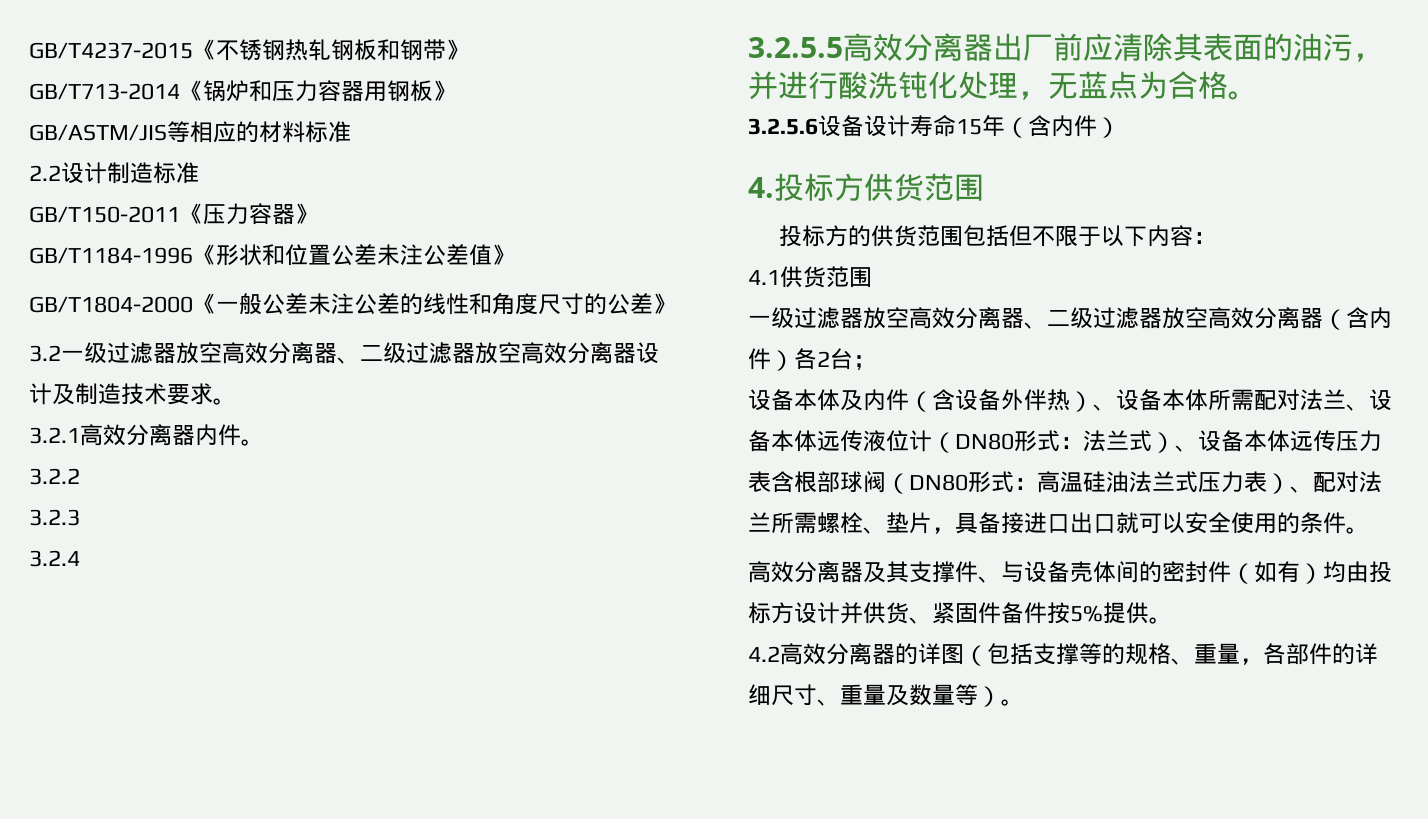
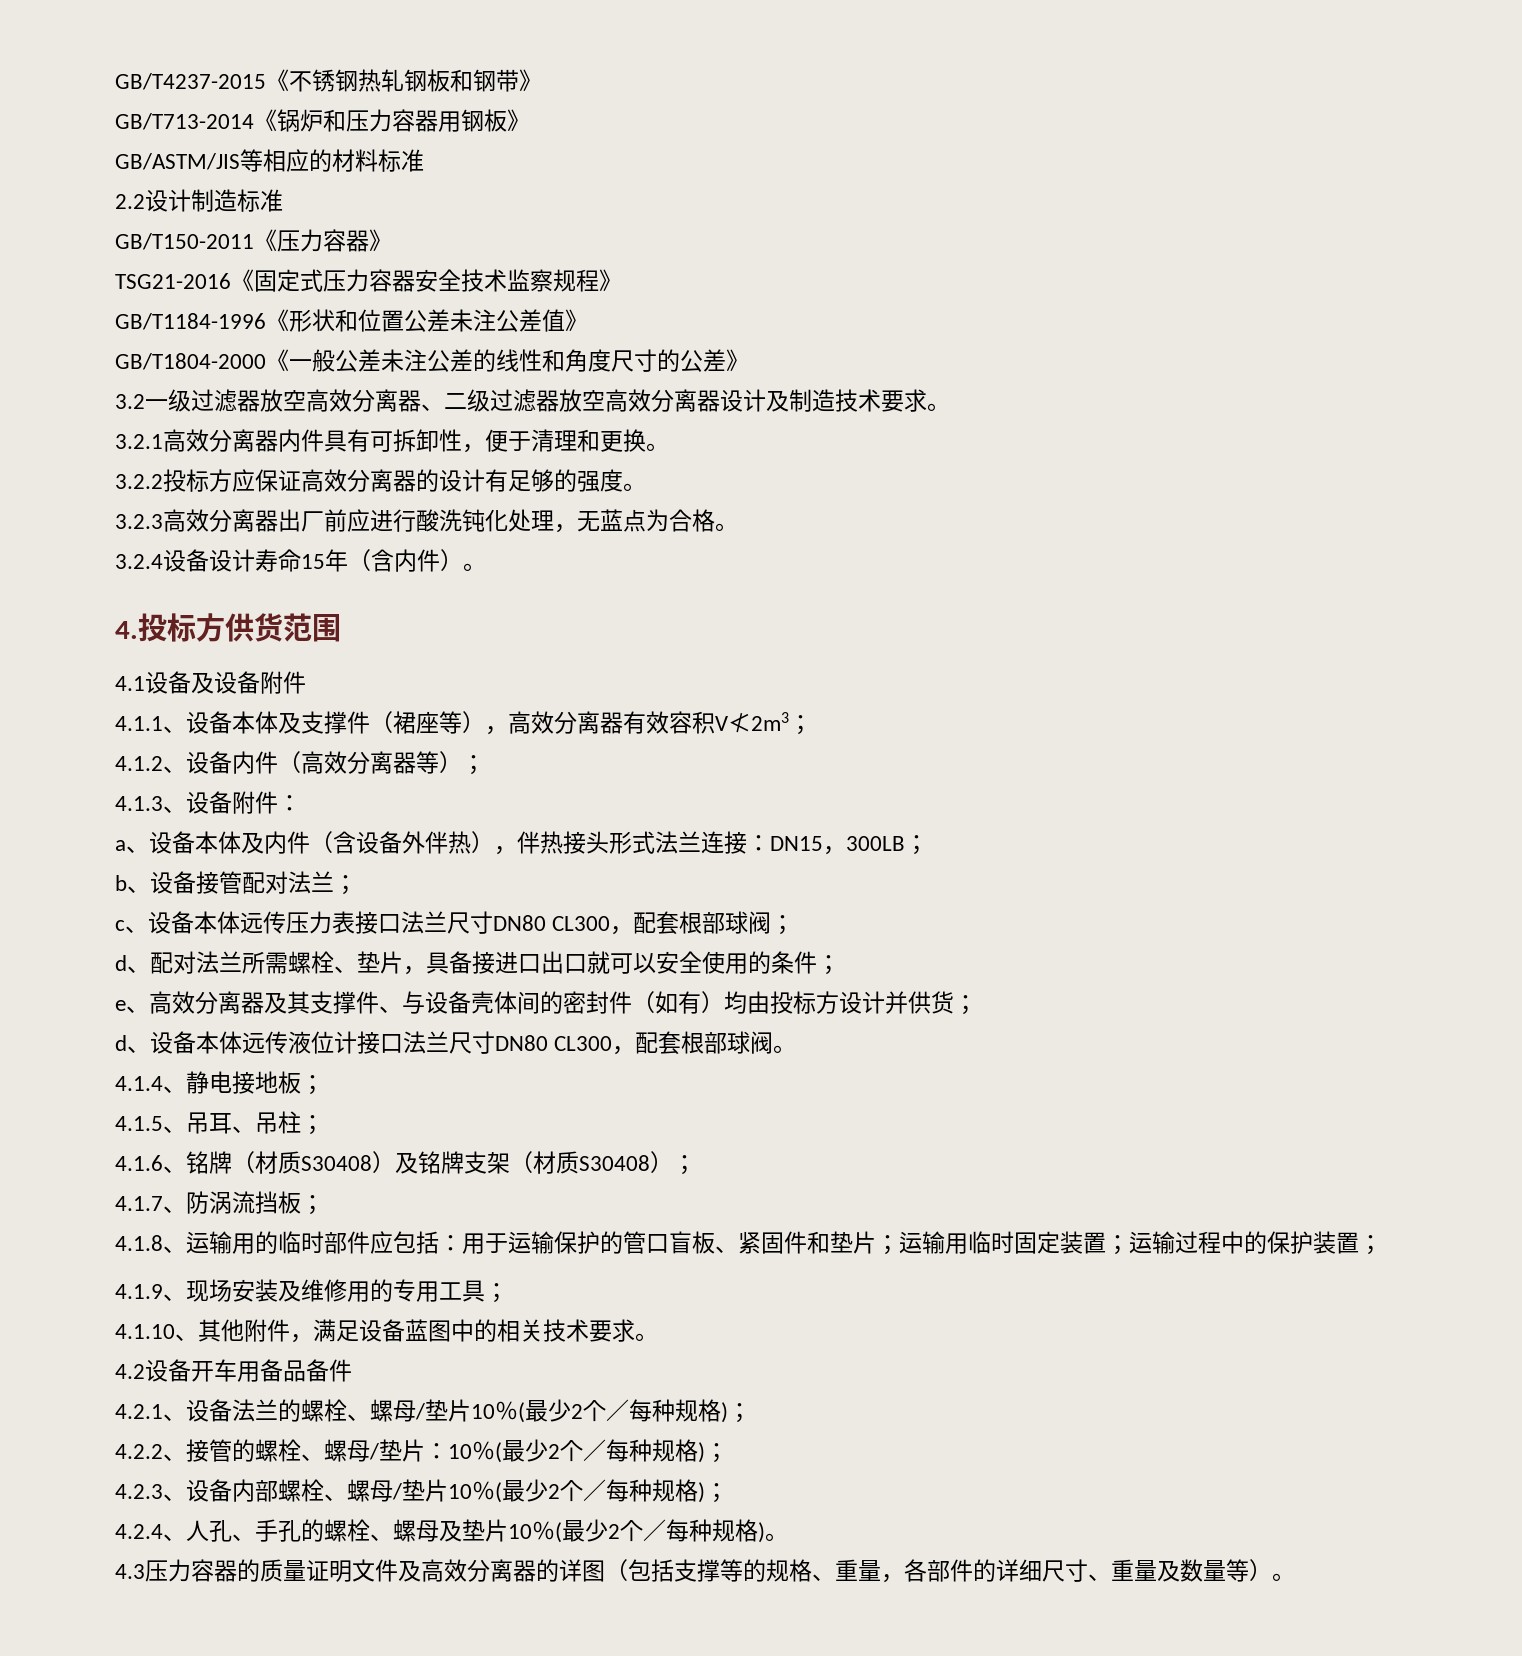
(318, 213) none -> [115,269,622,292] // TSG21-2016《固定式压力容器安全技术监察规程》
[241,439,264,446] [29,468,80,485] 。 // 3.2.2 -> [324,429,669,453] [115,469,646,492] 具有可拆卸性，便于清理和更换。 // 3.2.2投标方应保证高效分离器的设计有足够的强度。
[29,550,80,567] [748,37,843,58] // 3.2.4 // 3.2.5.5 -> (163, 521) none
[1113,33,1383,62] [748,71,778,100] 清除其表面的油污，并 -> (370, 520) none
[748,118,818,135] 3.2.5.6 -> [115,554,163,569] 3.2.4
(1120, 127) none -> [463,563,486,571] 。
[778,225,1216,247] [748,266,872,288] [748,307,1392,330] [748,348,876,371] 投标方的供货范围包括但不限于以下内容： // 4.1供货范围 // 一级过滤器放空高效分离器、二级过滤器放空高效分离器（含内件）各2台； // -> [115,671,306,694] [115,711,812,735] [115,751,485,775] [115,791,301,814] [115,840,149,853] 4.1设备及设备附件 // 4.1.1、设备本体及支撑件（裙座等），高效分离器有效容积V≮2m3； // 4.1.2、设备内件（高效分离器等）； // 4.1.3、设备附件： // a、
[1093,389,1392,411] [748,430,1175,453] 、设备本体所需配对法兰、设备本体远传液位计（DN80形式：法兰式） -> [494,831,928,855] [115,871,357,895] [115,920,125,931] ，伴热接头形式法兰连接：DN15，300LB； // b、设备接管配对法兰； // c
[771,471,1290,494] 含根部球阀（DN80形式：高温硅油法兰式压力表） -> [355,911,795,935] [115,955,127,971] 接口法兰尺寸DN80 CL300，配套根部球阀； // d
[1346,527,1369,534] 。 // -> [817,955,840,975] [115,1000,149,1013] ； // e、
[909,602,1172,624] [748,646,780,662] 、紧固件备件按5%提供。 // 4.2 -> [954,995,977,1015] [115,1031,797,1055] [115,1071,324,1095] [115,1111,324,1135] [115,1151,696,1175] [115,1191,324,1215] [115,1231,1382,1255] [115,1279,508,1303] [115,1319,658,1343] [115,1359,352,1382] [115,1399,751,1423] [115,1439,728,1463] [115,1479,728,1503] [115,1519,788,1543] [115,1559,421,1582] ； // d、设备本体远传液位计接口法兰尺寸DN80 CL300，配套根部球阀。 // 4.1.4、静电接地板； // 4.1.5、吊耳、吊柱； // 4.1.6、铭牌（材质S30408）及铭牌支架（材质S30408）； // 4.1.7、防涡流挡板； // 4.1.8、运输用的临时部件应包括：用于运输保护的管口盲板、紧固件和垫片；运输用临时固定装置；运输过程中的保护装置； // 4.1.9、现场安装及维修用的专用工具； // 4.1.10、其他附件，满足设备蓝图中的相关技术要求。 // 4.2设备开车用备品备件 // 4.2.1、设备法兰的螺栓、螺母/垫片10％(最少2个／每种规格)； // 4.2.2、接管的螺栓、螺母/垫片：10％(最少2个／每种规格)； // 4.2.3、设备内部螺栓、螺母/垫片10％(最少2个／每种规格)； // 4.2.4、人孔、手孔的螺栓、螺母及垫片10％(最少2个／每种规格)。 // 4.3压力容器的质量证明文件及

